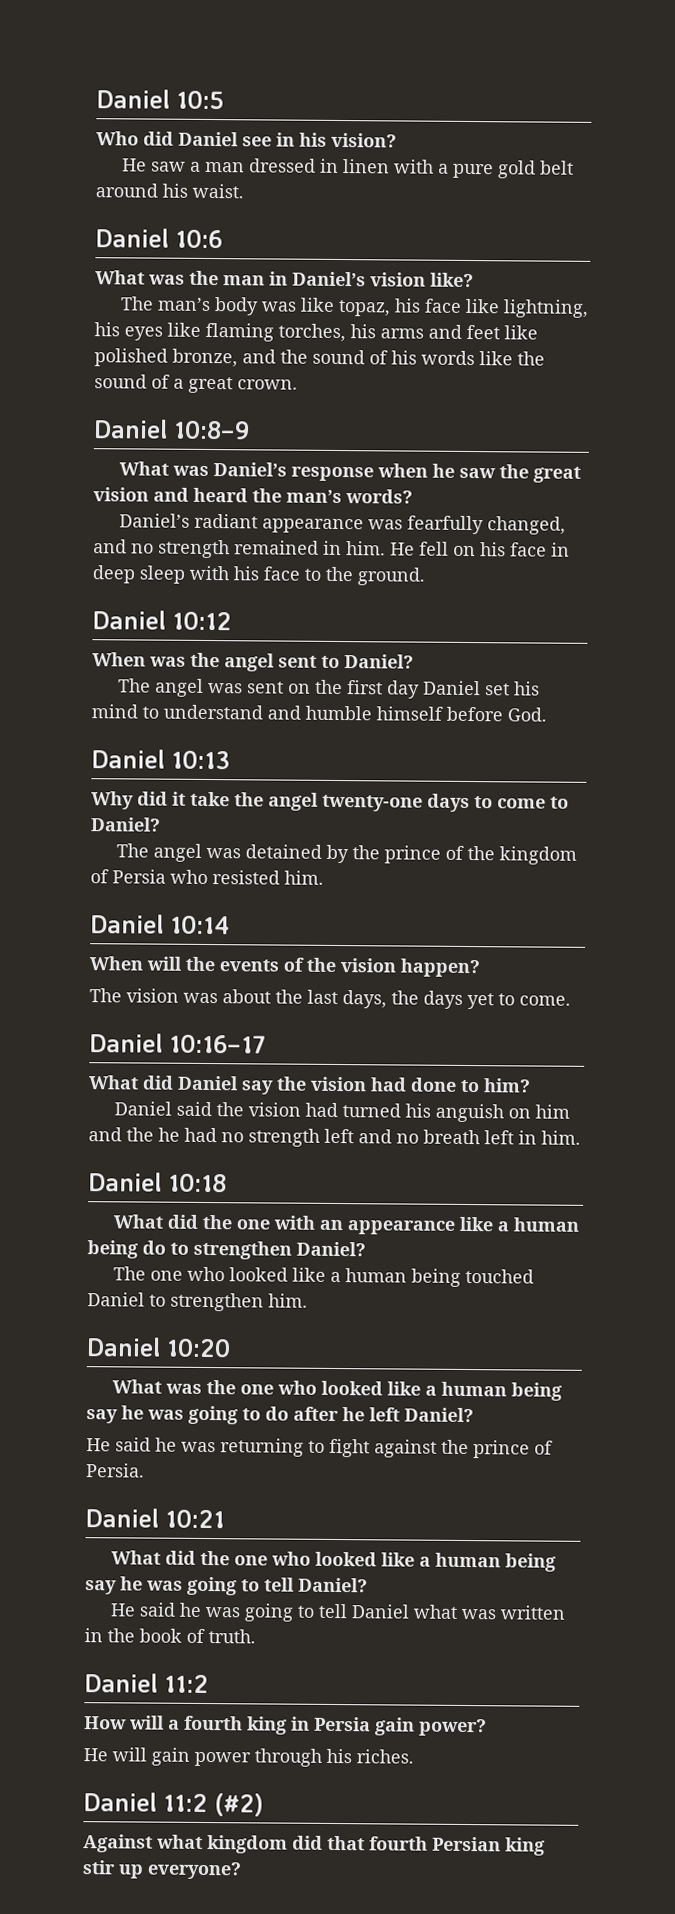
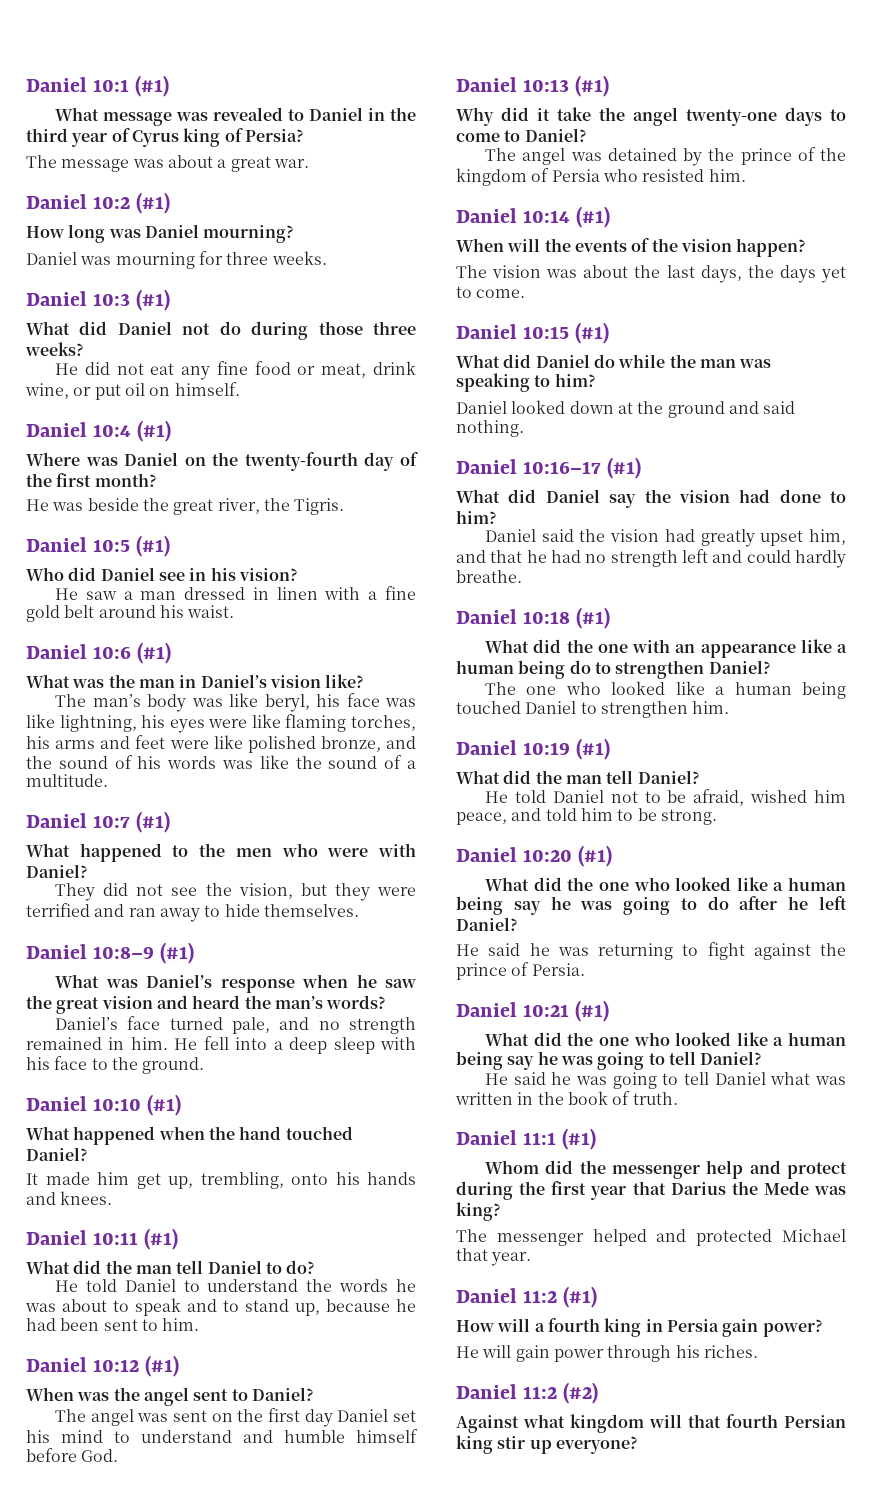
[96,89,170,109] Daniel -> [26,75,170,97] [55,107,417,126] [26,128,304,147] [26,155,309,172] [26,192,171,214] [26,224,295,243] [26,251,327,269] [26,289,171,311] [26,321,416,340] [25,342,84,356] [55,361,416,380] [25,382,240,400] [26,420,172,442] [26,452,418,471] [26,473,157,487] [26,498,345,515] [26,537,87,552] Daniel 10:1 (#1) // What message was revealed to Daniel in the third year of Cyrus king of Persia? // The message was about a great war. // Daniel 10:2 (#1) // How long was Daniel mourning? // Daniel was mourning for three weeks. // Daniel 10:3 (#1) // What did Daniel not do during those three weeks? // He did not eat any fine food or meat, drink wine, or put oil on himself. // Daniel 10:4 (#1) // Where was Daniel on the twenty-fourth day of the first month? // He was beside the great river, the Tigris. // Daniel
(224, 100) none -> [136,535,171,557] (#1)
[452,163,495,179] pure -> [385,586,416,600] fine
(223, 239) none -> [137,642,172,664] (#1)
[338,298,463,317] topaz, his face -> [264,693,416,712] beryl, his face was
(163, 333) none -> [208,719,248,728] were
(500, 332) none -> [169,740,209,749] were
(475, 358) none -> [222,760,254,769] was
[188,376,298,394] great crown. -> [26,774,108,787] [26,811,171,833] [26,843,417,862] [26,864,88,878] [55,883,416,901] [26,903,359,922] multitude. // Daniel 10:7 (#1) // What happened to the men who were with Daniel? // They did not see the vision, but they were terrified and ran away to hide themselves.
(250, 430) none -> [160,942,195,964] (#1)
[194,513,567,535] radiant appearance was fearfully changed, -> [127,1016,271,1034] face turned pale,
[453,542,570,557] on his face in -> [235,1037,283,1050] into a
(425, 576) none -> [26,1094,182,1116] [26,1126,353,1145] [26,1147,88,1161] [26,1172,416,1189] [26,1191,113,1205] [26,1228,179,1250] [26,1260,316,1274] [55,1279,416,1292] [25,1298,416,1316] [26,1318,200,1331] // Daniel 10:10 (#1) // What happened when the hand touched Daniel? // It made him get up, trembling, onto his hands and knees. // Daniel 10:11 (#1) // What did the man tell Daniel to do? // He told Daniel to understand the words he was about to speak and to stand up, because he had been sent to him.
(232, 621) none -> [145,1355,180,1377] (#1)
(231, 760) none -> [575,75,610,97] (#1)
(230, 925) none -> [576,206,611,228] (#1)
(571, 1000) none -> [456,322,610,344] [456,354,772,368] [456,373,596,392] [456,400,796,418] [456,420,524,437] // Daniel 10:15 (#1) // What did Daniel do while the man was speaking to him? // Daniel looked down at the ground and said nothing.
(266, 1044) none -> [607,457,642,479] (#1)
[342,1103,571,1123] [88,1127,154,1142] turned his anguish on him and the -> [700,529,846,547] [456,550,523,563] greatly upset him, and that
[396,1129,581,1145] no breath left in him. -> [746,550,846,568] [456,570,522,583] could hardly breathe.
(227, 1183) none -> [576,607,611,629] (#1)
[166,1338,231,1358] [112,1379,203,1394] 10:20 // What was -> [523,738,611,760] [456,770,700,784] [485,789,846,806] [456,808,717,825] [456,845,613,867] [485,877,562,891] 10:19 (#1) // What did the man tell Daniel? // He told Daniel not to be afraid, wished him peace, and told him to be strong. // Daniel 10:20 (#1) // What did
(225, 1519) none -> [575,1000,610,1022] (#1)
[84,1673,209,1694] // Daniel 11:2 -> [456,1128,597,1150] [485,1160,847,1179] [456,1181,846,1200] [456,1202,501,1221] [456,1229,846,1246] [456,1248,532,1266] [456,1286,598,1308] // Daniel 11:1 (#1) // Whom did the messenger help and protect during the first year that Darius the Mede was king? // The messenger helped and protected Michael that year. // Daniel 11:2 (#1)
[292,1835,323,1850] did -> [649,1414,682,1428] will

